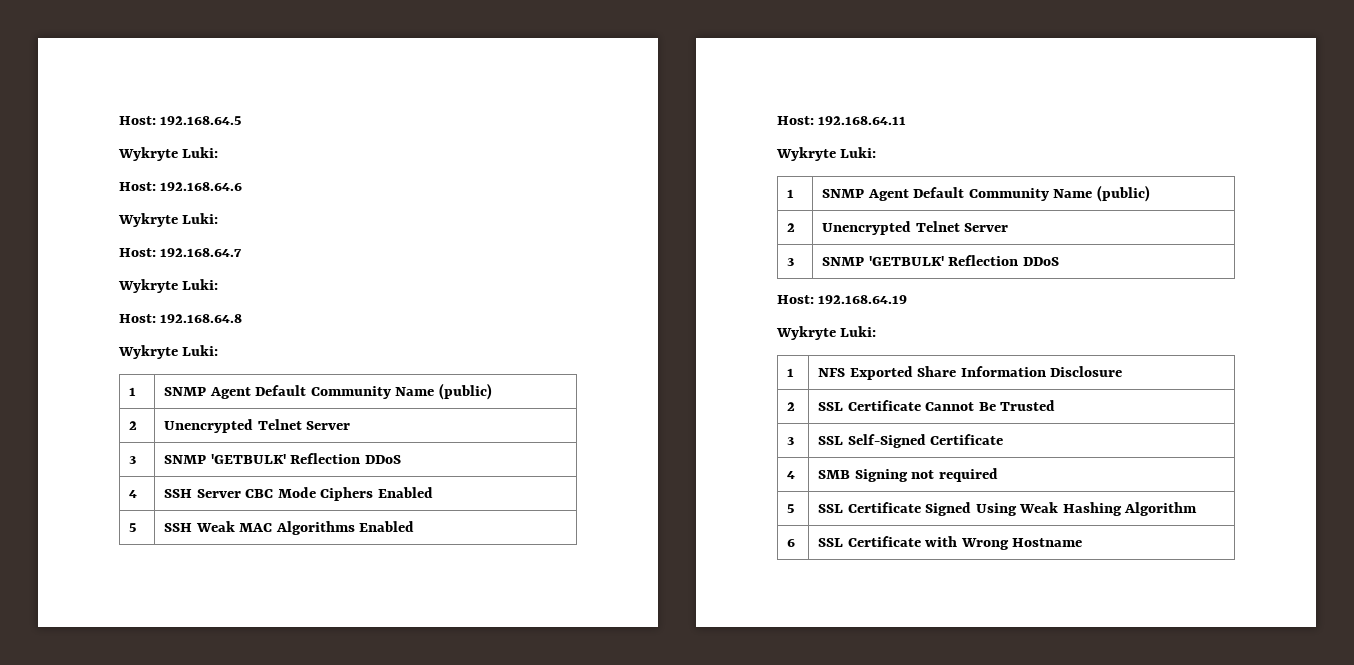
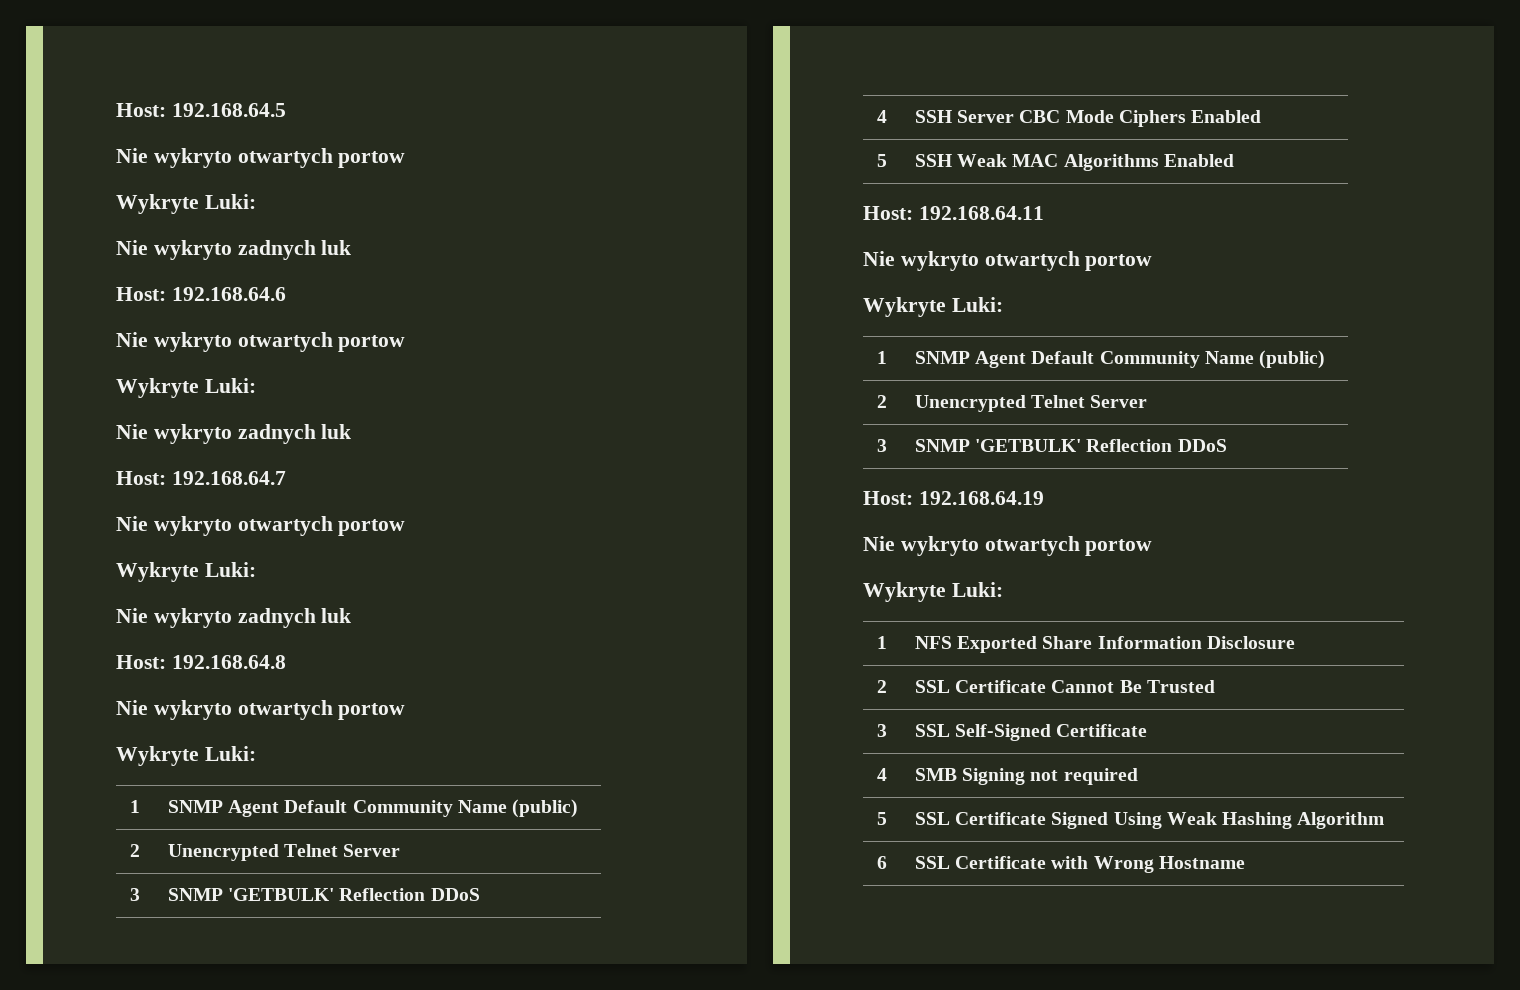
[118,147,219,161] [119,182,243,191] [118,213,219,227] [119,248,243,257] [118,279,219,293] [119,314,243,323] Wykryte Luki: // Host: 192.168.64.6 // Wykryte Luki: // Host: 192.168.64.7 // Wykryte Luki: // Host: 192.168.64.8 -> [116,148,406,168] [116,194,256,214] [116,240,352,260] [116,287,286,301] [116,332,406,352] [116,378,256,398] [116,424,352,444] [116,471,286,485] [116,516,406,536] [116,562,256,582] [116,608,352,628] [116,655,286,669] [116,700,406,720] Nie wykryto otwartych portow // Wykryte Luki: // Nie wykryto zadnych luk // Host: 192.168.64.6 // Nie wykryto otwartych portow // Wykryte Luki: // Nie wykryto zadnych luk // Host: 192.168.64.7 // Nie wykryto otwartych portow // Wykryte Luki: // Nie wykryto zadnych luk // Host: 192.168.64.8 // Nie wykryto otwartych portow
(907, 120) none -> [863,251,1153,271] // Nie wykryto otwartych portow
(908, 299) none -> [863,536,1153,556] // Nie wykryto otwartych portow

